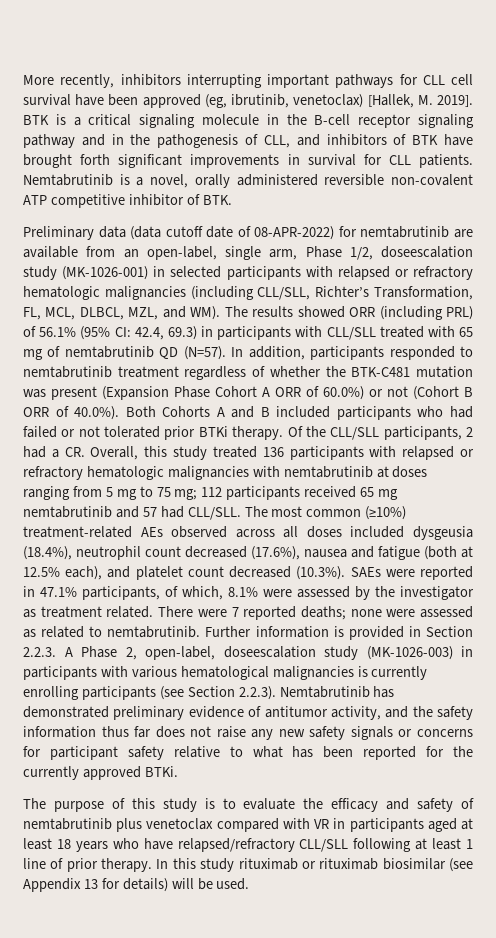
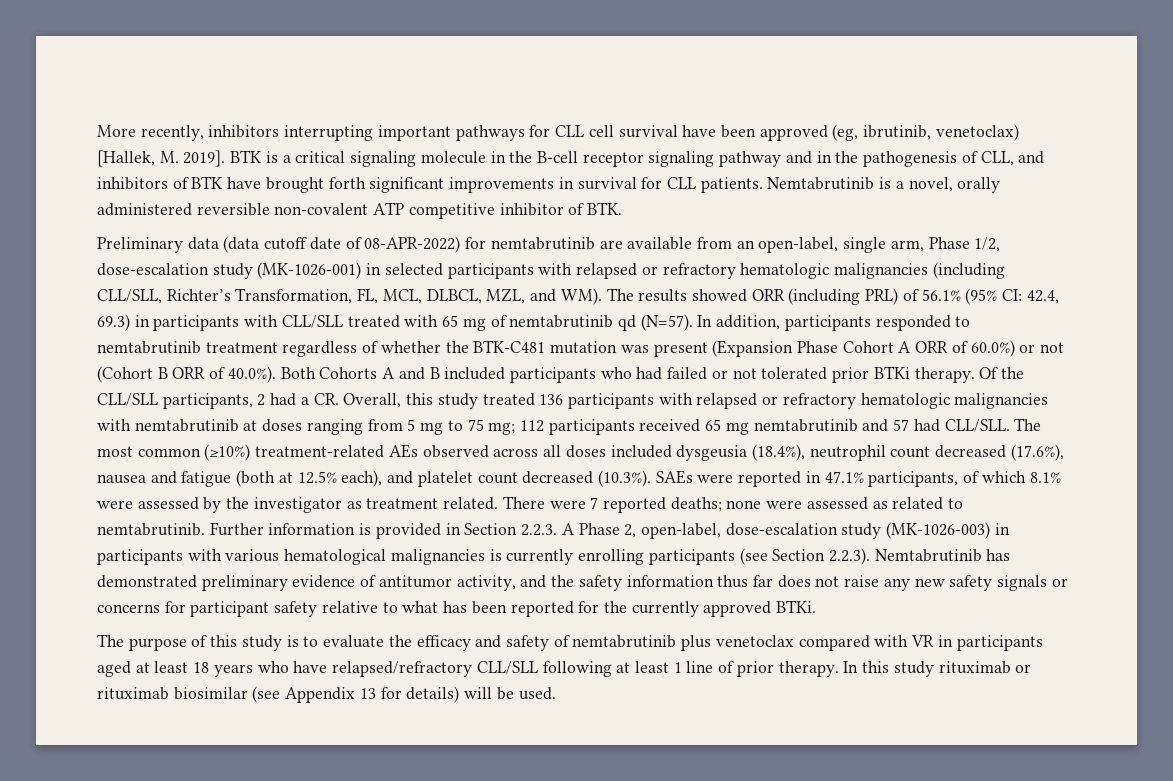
[381,246,473,258] doseescalation -> [97,263,209,276] dose-escalation
[159,347,179,360] QD -> [617,315,636,331] qd
[182,586,223,600] which, -> [981,471,1026,483] which
[223,646,316,658] doseescalation -> [725,523,838,536] dose-escalation

